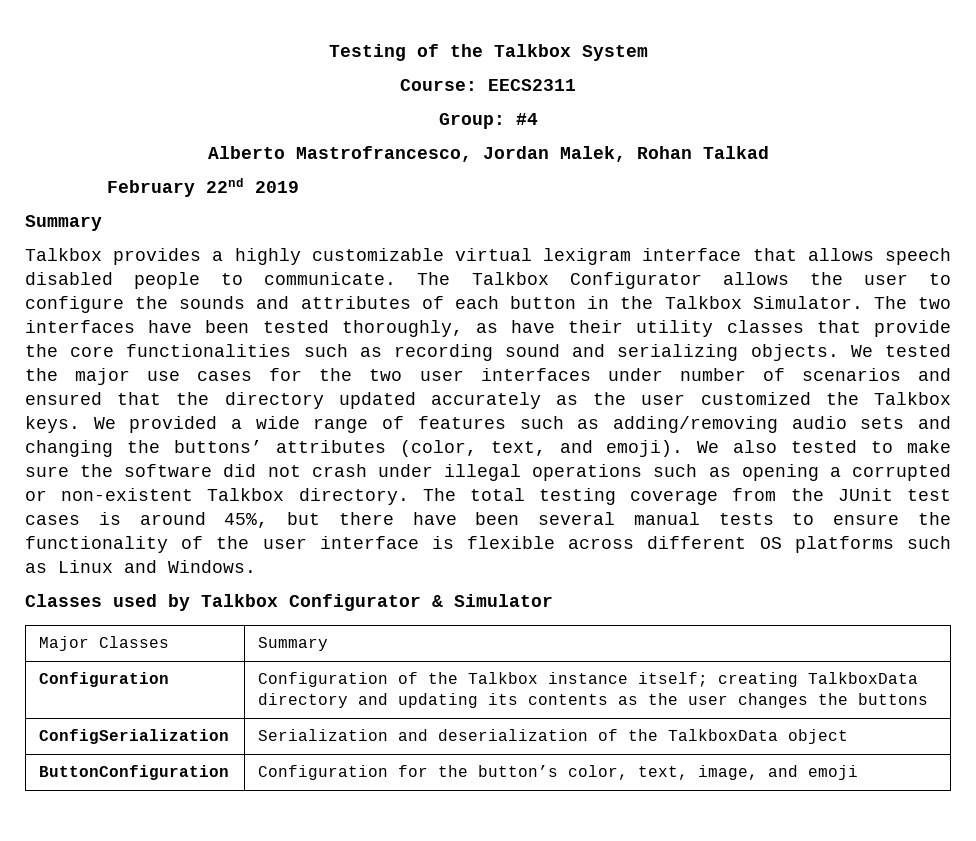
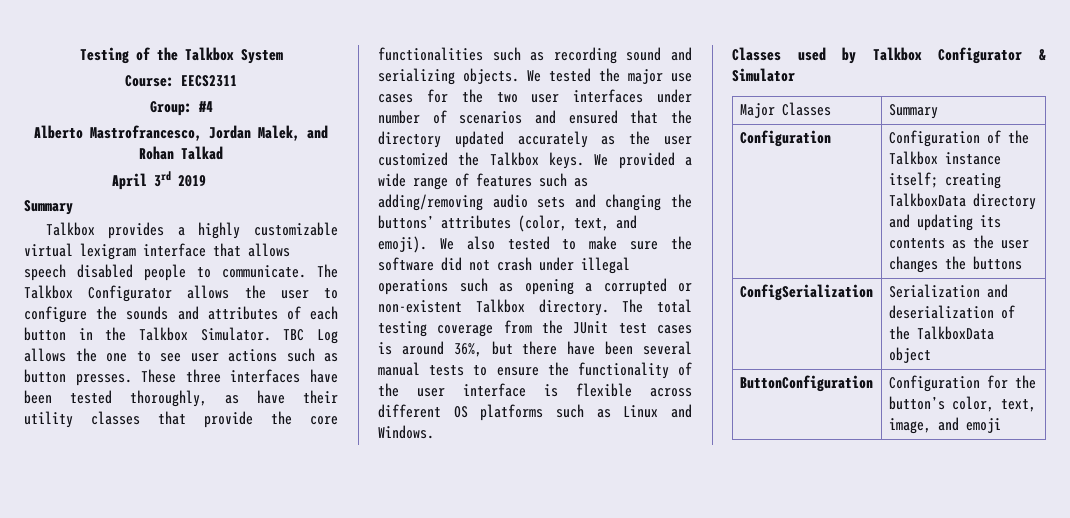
(626, 154) none -> [307,125,328,139] and
[107,178,245,197] February 22nd -> [112,171,172,190] April 3rd
[873,296,952,309] The two -> [283,329,338,344] [24,348,338,362] [24,369,221,386] TBC Log allows the one to see user actions such as button presses. These three
[224,513,269,528] 45%, -> [453,343,482,357] 36%,

